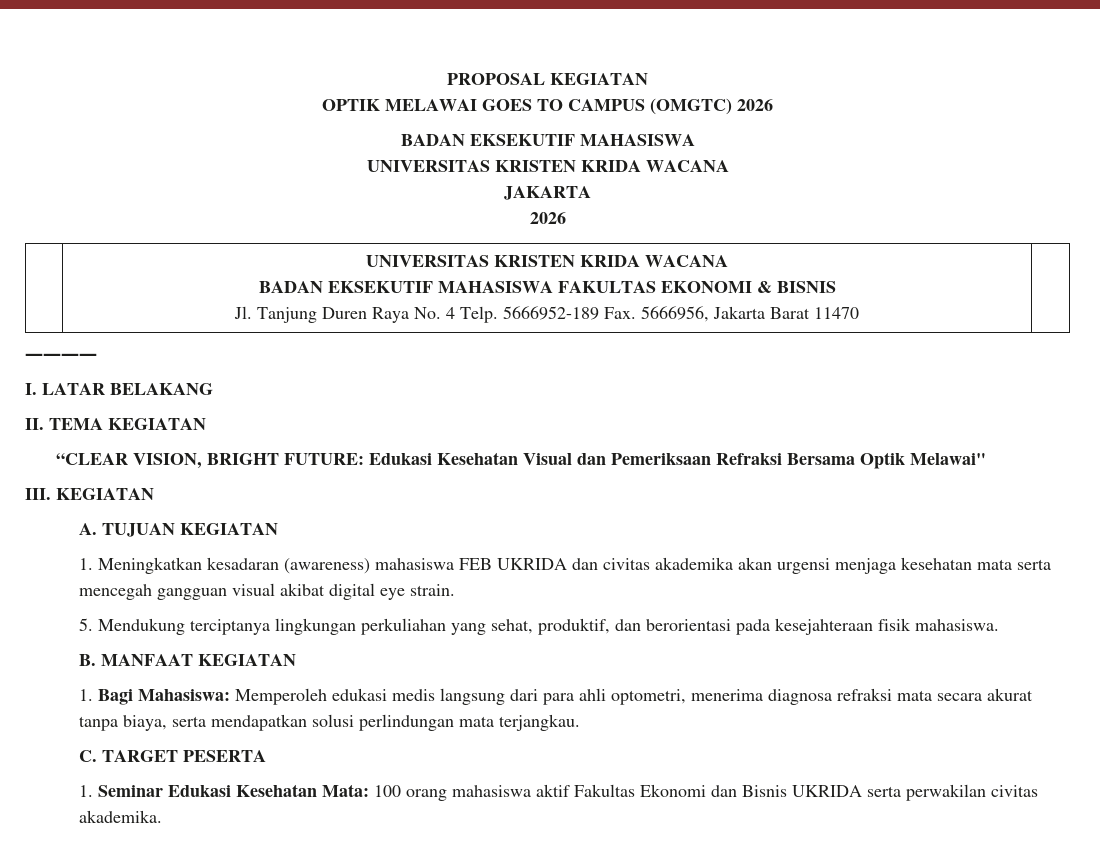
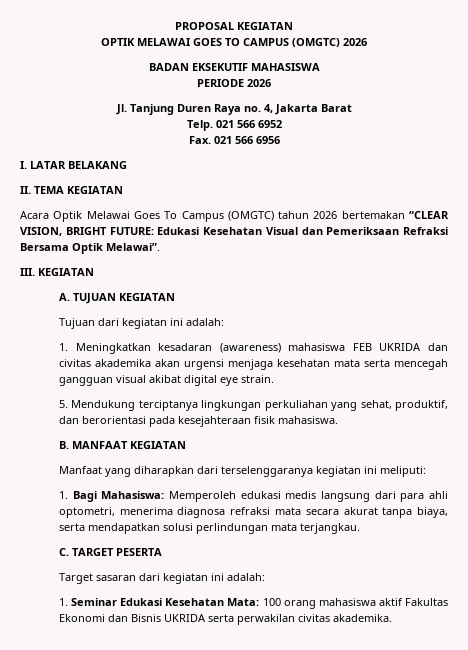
[366,160,729,172] [504,186,591,200] [529,212,566,224] [366,255,729,267] [258,281,836,293] [234,306,860,323] [25,353,97,360] UNIVERSITAS KRISTEN KRIDA WACANA // JAKARTA // 2026 // | UNIVERSITAS KRISTEN KRIDA WACANA // BADAN EKSEKUTIF MAHASISWA FAKULTAS EKONOMI & BISNIS // Jl. Tanjung Duren Raya No. 4 Telp. 5666952-189 Fax. 5666956, Jakarta Barat 11470 | // ―――― -> [197,79,271,87] [115,104,352,115] [186,120,282,131] [188,136,280,144] PERIODE 2026 // Jl. Tanjung Duren Raya no. 4, Jakarta Barat // Telp. 021 566 6952 // Fax. 021 566 6956
(206, 424) none -> [20,211,405,222] Acara Optik Melawai Goes To Campus (OMGTC) tahun 2026 bertemakan
[910,453,987,465] Melawai" -> [106,243,160,251] Melawai”.
(278, 529) none -> [58,318,224,329] // Tujuan dari kegiatan ini adalah:
(296, 660) none -> [58,466,426,477] // Manfaat yang diharapkan dari terselenggaranya kegiatan ini meliputi:
(266, 756) none -> [58,573,265,584] // Target sasaran dari kegiatan ini adalah:

